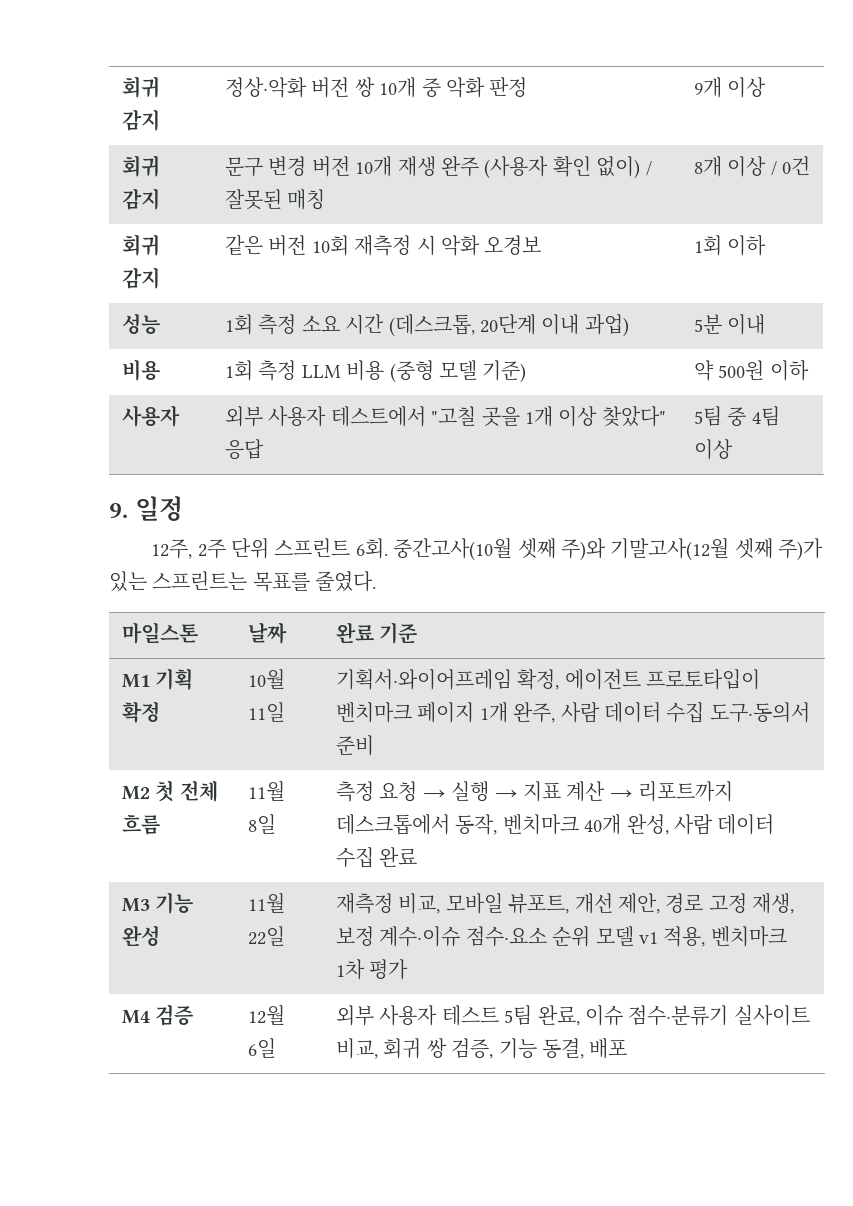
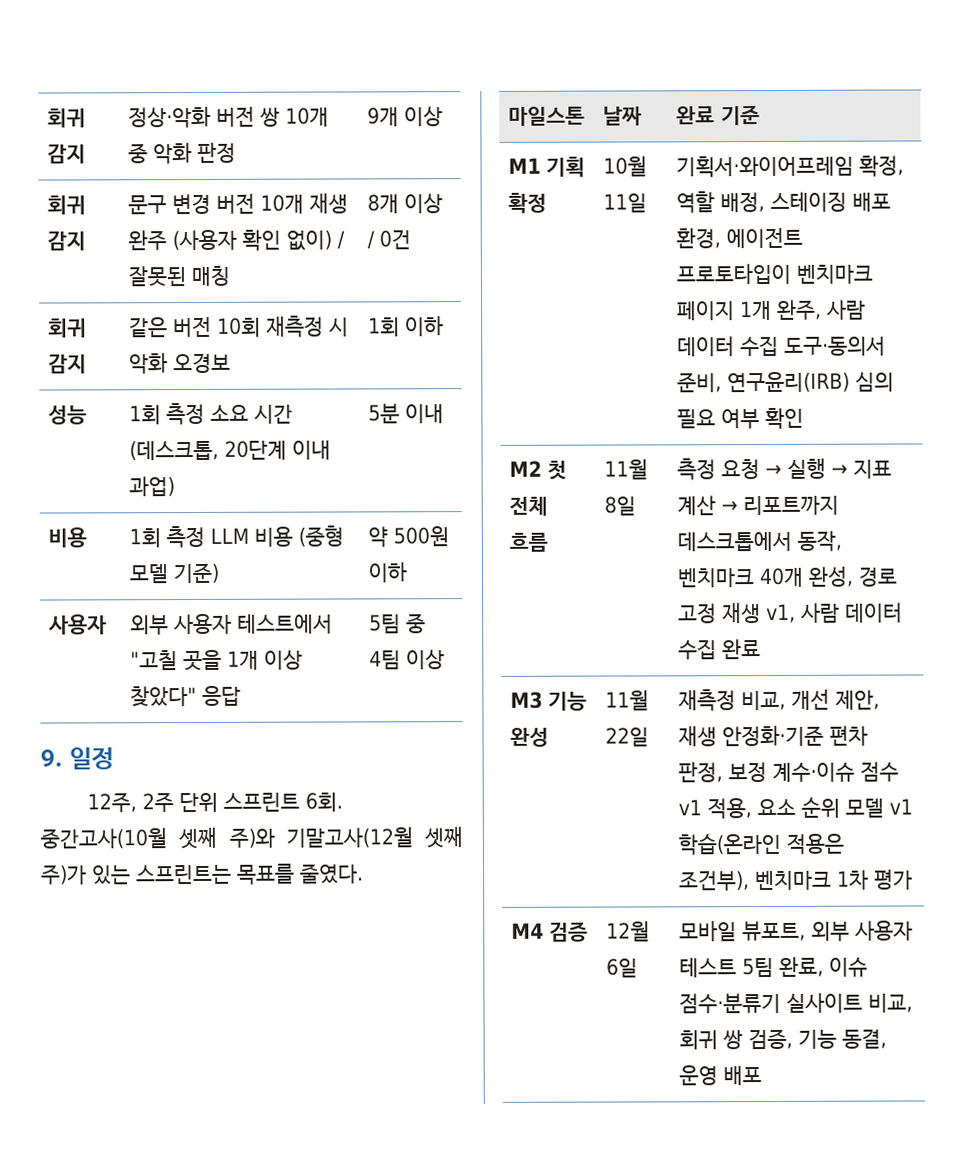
(560, 679) none -> [675,191,891,214] [675,227,721,249] 역할 배정, 스테이징 배포 환경,
[335,735,374,756] 준비 -> [676,371,894,393] [676,407,804,430] 준비, 연구윤리(IRB) 심의 필요 여부 확인
(669, 824) none -> [857,566,898,587] [677,602,796,624] 경로 고정 재생 v1,
[445,893,795,914] [335,926,706,947] 모바일 뷰포트, 개선 제안, 경로 고정 재생, 보정 계수·이슈 점수·요소 순위 모델 v1 적용, -> [790,688,880,710] [677,724,868,747] [677,761,899,783] [677,796,913,820] [677,832,844,856] [678,870,750,892] 개선 제안, 재생 안정화·기준 편차 판정, 보정 계수·이슈 점수 v1 적용, 요소 순위 모델 v1 학습(온라인 적용은 조건부),
(276, 1048) none -> [678,920,806,942] 모바일 뷰포트,
(584, 1048) none -> [678,1065,718,1086] 운영

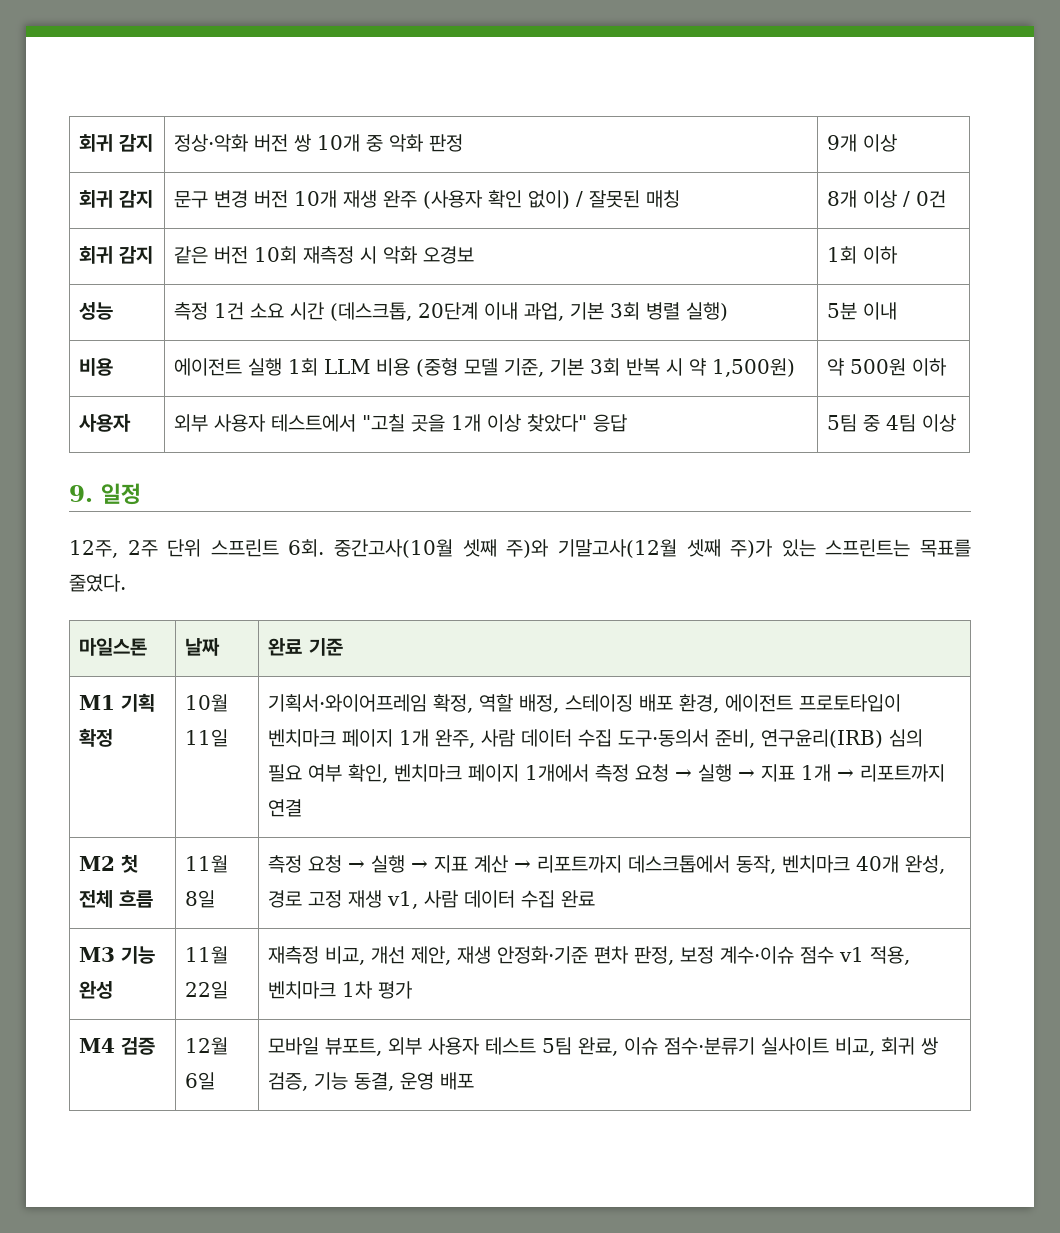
[128,402,205,426] 1회 측정 -> [173,302,244,320] 측정 1건
[128,476,175,497] 과업) -> [523,302,728,321] 과업, 기본 3회 병렬 실행)
[128,525,205,549] 1회 측정 -> [173,358,318,376] 에이전트 실행 1회
[172,562,220,584] 기준) -> [503,358,795,377] 기준, 기본 3회 반복 시 약 1,500원)
[764,407,804,430] 확인 -> [347,764,945,783] [267,799,302,817] 확인, 벤치마크 페이지 1개에서 측정 요청 → 실행 → 지표 1개 → 리포트까지 연결
[756,796,913,818] [677,832,844,856] [678,870,750,892] 요소 순위 모델 v1 학습(온라인 적용은 조건부), -> (910, 955) none

